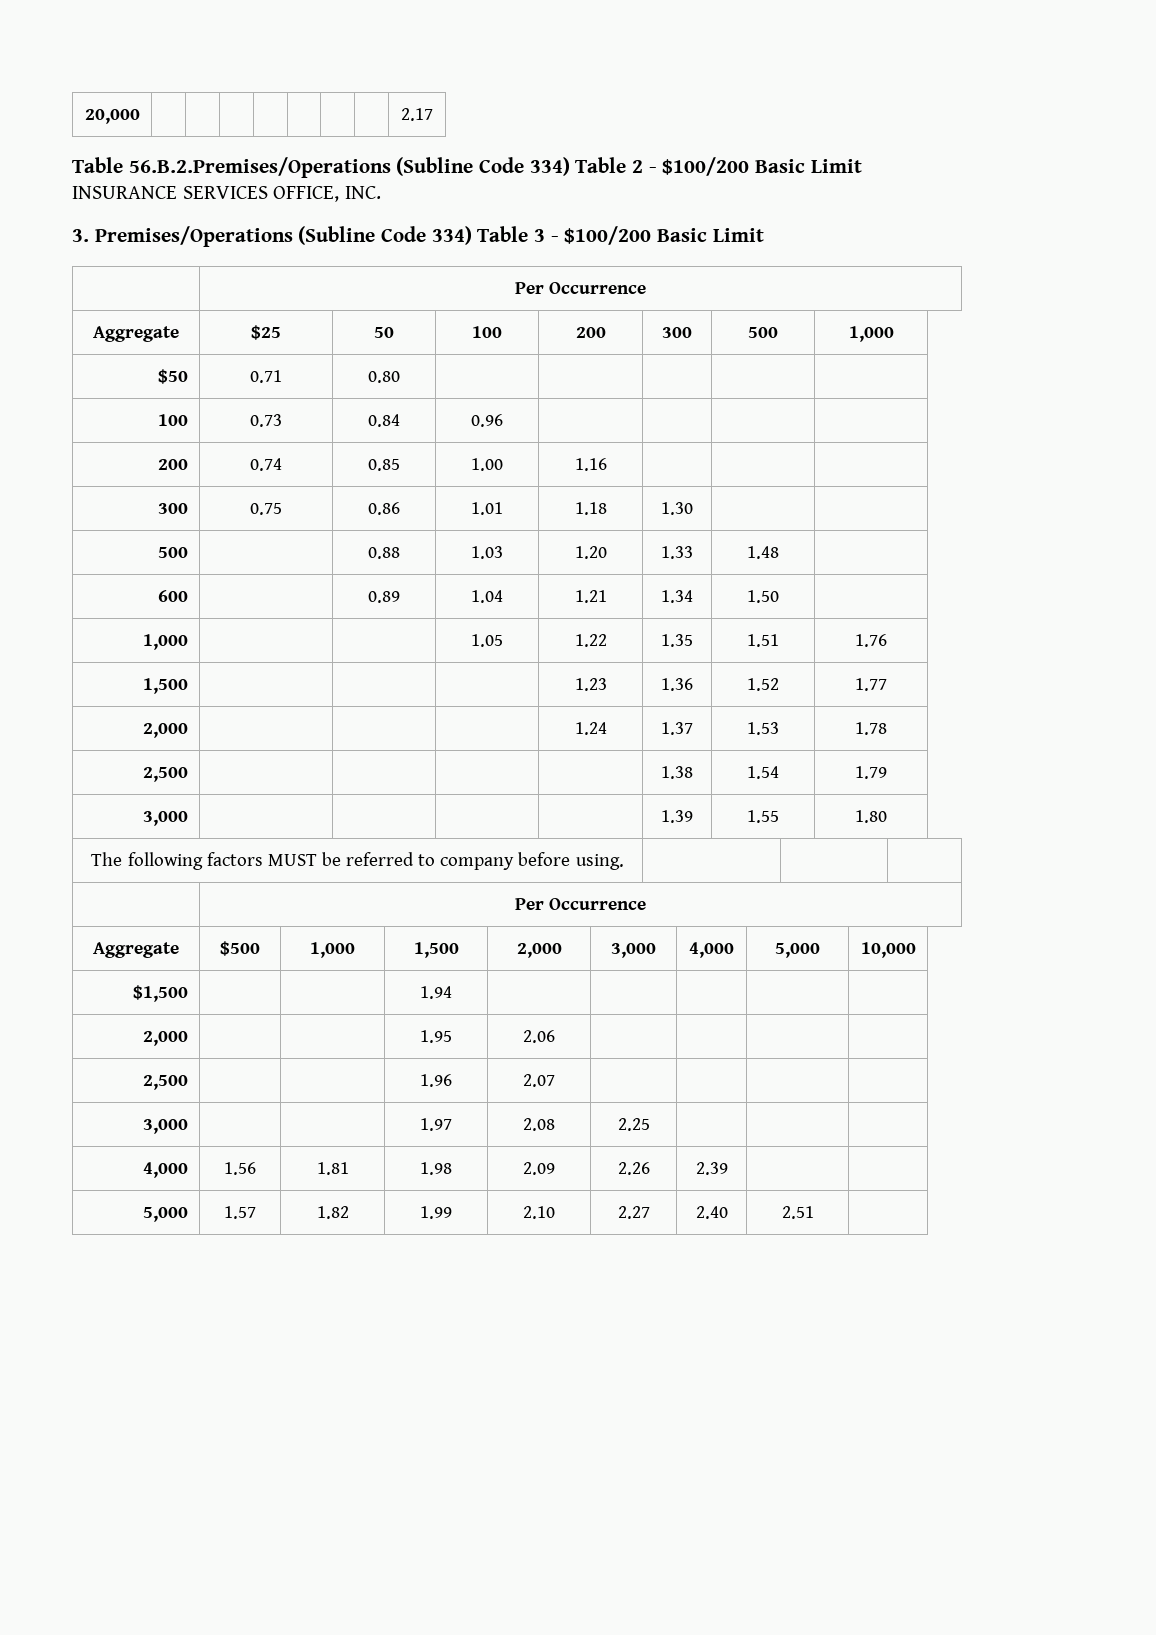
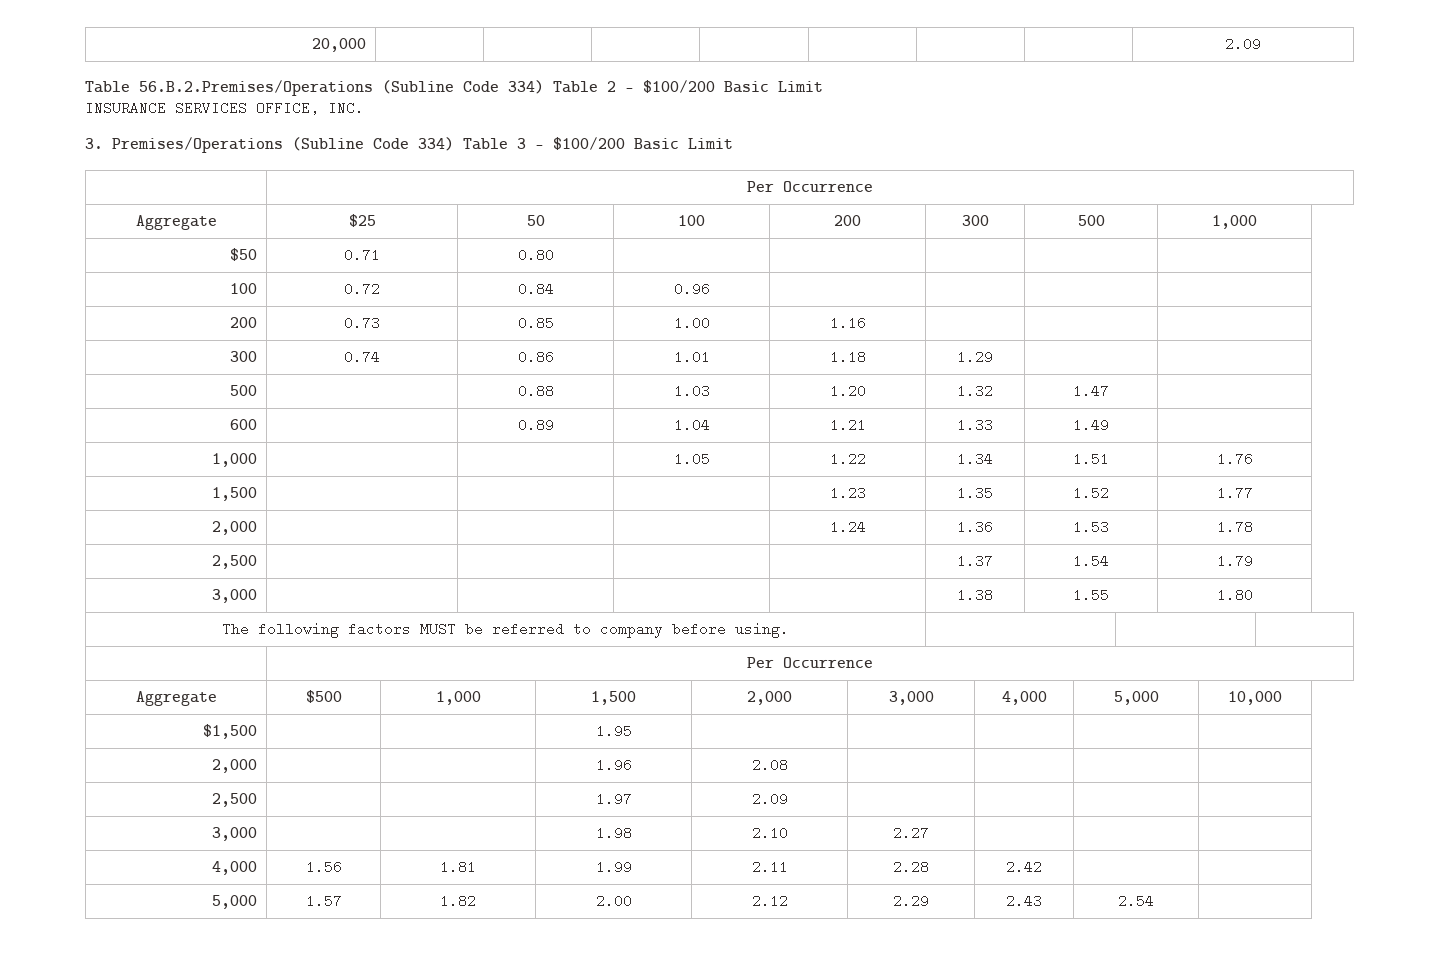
[401,108,433,121] 2.17 -> [1225,37,1261,51] 2.09
[250,414,282,427] 0.73 -> [344,282,380,296] 0.72
[250,458,282,471] 0.74 -> [344,316,380,330] 0.73
[250,503,282,515] 0.75 -> [344,350,380,364] 0.74
[661,502,693,515] 1.30 -> [957,350,993,364] 1.29
[661,546,693,559] [747,546,779,559] 1.33 | 1.48 -> [957,384,993,398] [1073,384,1109,398] 1.32 | 1.47
[661,590,693,603] [747,590,779,603] 1.34 | 1.50 -> [957,418,993,432] [1073,418,1109,432] 1.33 | 1.49
[661,634,693,647] 1.35 -> [957,452,993,466] 1.34
[661,678,693,691] 1.36 -> [957,486,993,500] 1.35
[661,722,693,735] 1.37 -> [957,520,993,534] 1.36
[661,766,693,779] 1.38 -> [957,554,993,568] 1.37
[661,810,693,823] 1.39 -> [957,588,993,602] 1.38
[420,986,452,999] [143,1031,189,1046] [420,1030,452,1043] [523,1030,555,1043] [143,1075,189,1090] [420,1074,452,1087] [523,1074,555,1087] [143,1119,189,1134] [420,1118,452,1131] [523,1118,555,1131] [617,1118,650,1131] 1.94 | | | | | // 2,000 | | | 1.95 | 2.06 | | | | // 2,500 | | | 1.96 | 2.07 | | | | // 3,000 | | | 1.97 | 2.08 | 2.25 -> [595,724,632,738] [212,759,258,773] [595,758,632,772] [751,758,788,772] [212,793,258,807] [595,792,632,806] [751,792,788,806] [212,827,258,841] [595,826,632,840] [751,826,788,840] [893,826,929,840] 1.95 | | | | | // 2,000 | | | 1.96 | 2.08 | | | | // 2,500 | | | 1.97 | 2.09 | | | | // 3,000 | | | 1.98 | 2.10 | 2.27
[420,1162,452,1175] [523,1162,555,1175] [617,1162,650,1175] [695,1162,728,1175] 1.98 | 2.09 | 2.26 | 2.39 -> [595,860,632,874] [751,860,788,874] [893,860,929,874] [1006,860,1042,874] 1.99 | 2.11 | 2.28 | 2.42
[420,1206,452,1219] [523,1206,555,1219] [617,1206,650,1219] [695,1206,728,1219] [781,1206,814,1219] 1.99 | 2.10 | 2.27 | 2.40 | 2.51 -> [595,894,632,908] [751,894,788,908] [893,894,929,908] [1006,894,1042,908] [1118,894,1154,908] 2.00 | 2.12 | 2.29 | 2.43 | 2.54

